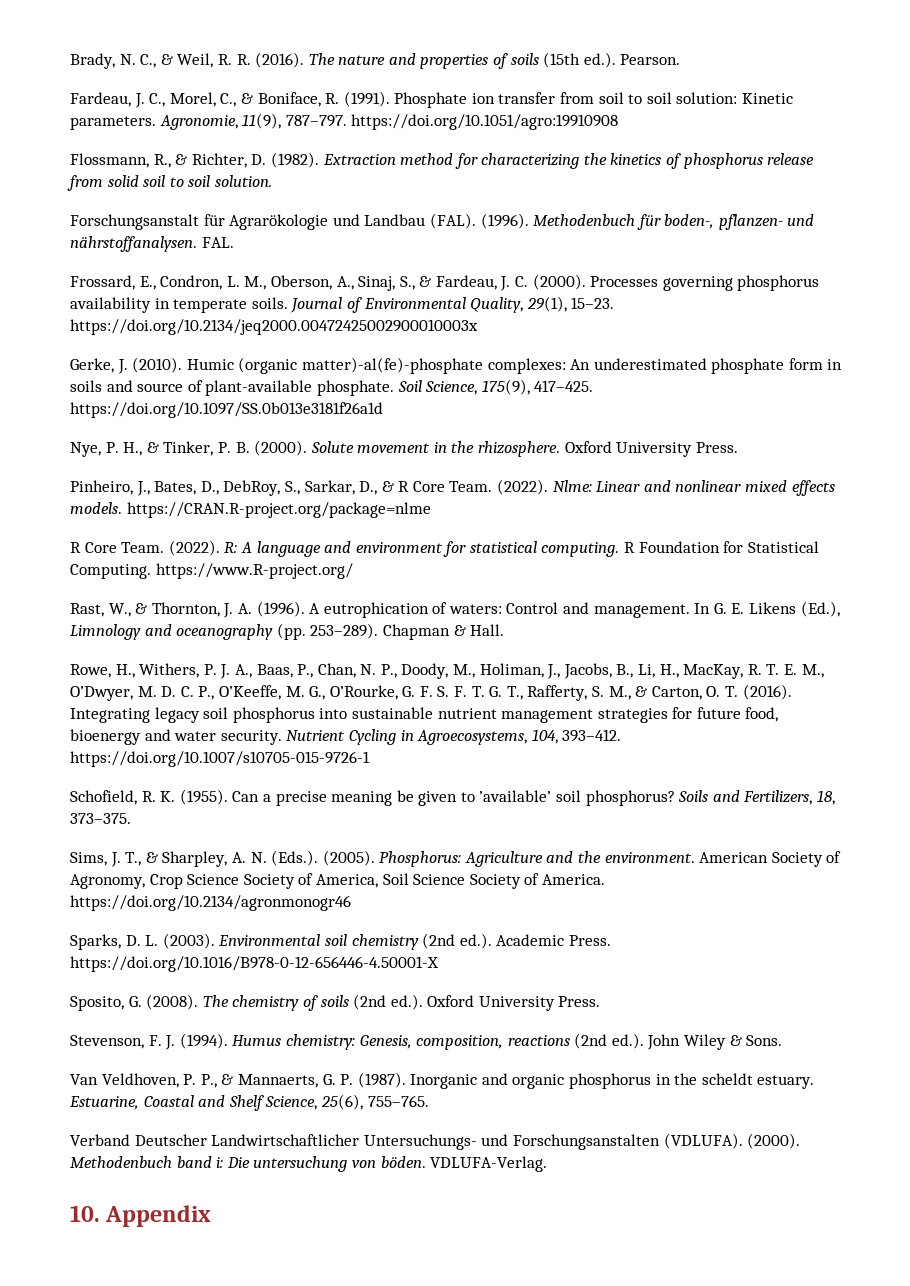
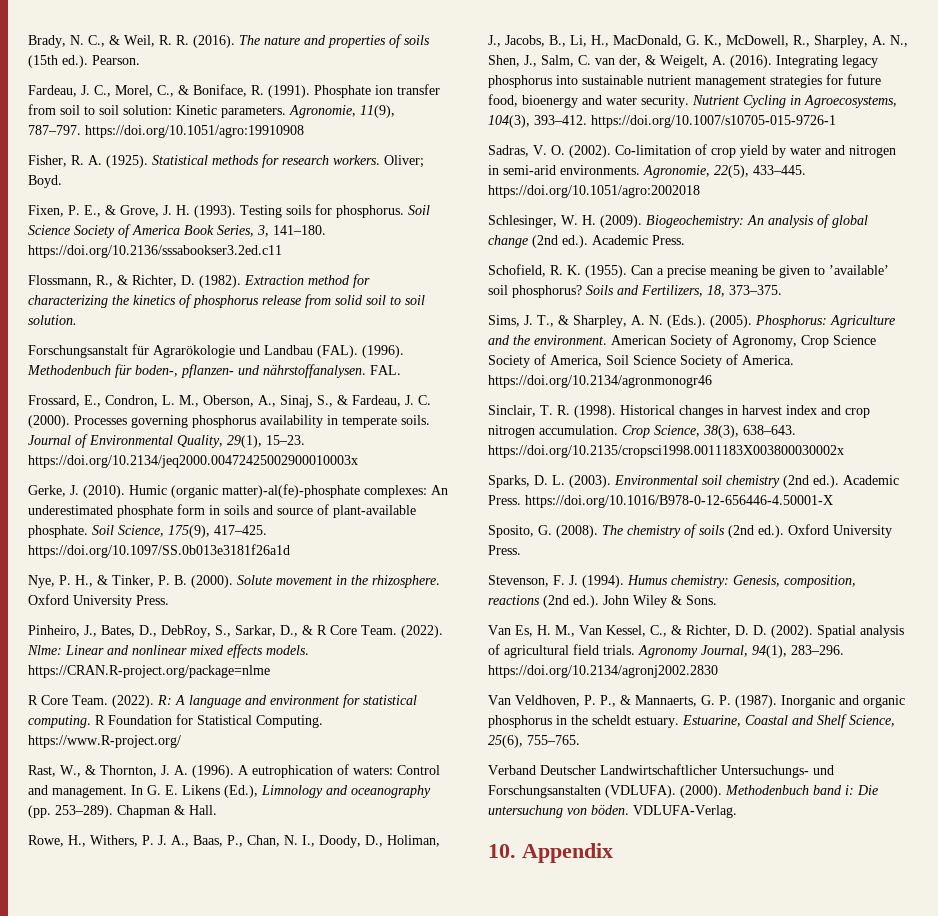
(619, 122) none -> [28,154,424,168] [28,175,62,188] [28,204,430,218] [28,224,326,238] [28,245,282,258] // Fisher, R. A. (1925). Statistical methods for research workers. Oliver; Boyd. // Fixen, P. E., & Grove, J. H. (1993). Testing soils for phosphorus. Soil Science Society of America Book Series, 3, 141–180. https://doi.org/10.2136/sssabookser3.2ed.c11
[380,663,476,679] P., Doody, M., -> [302,835,383,848] I., Doody, D.,
[683,664,824,679] [70,685,738,701] MacKay, R. T. E. M., O’Dwyer, M. D. C. P., O’Keeffe, M. G., O’Rourke, G. F. S. F. T. G. T., Rafferty, S. M., & Carton, O. T. -> [613,35,908,48] [488,55,726,68] MacDonald, G. K., McDowell, R., Sharpley, A. N., Shen, J., Salm, C. van der, & Weigelt, A.
[203,707,229,719] soil -> (878, 61) none
[531,729,558,744] 104, -> [488,115,530,128] 104(3),
(370, 759) none -> [488,144,896,158] [488,165,806,178] [488,185,700,198] [488,214,868,228] [488,235,685,248] // Sadras, V. O. (2002). Co-limitation of crop yield by water and nitrogen in semi-arid environments. Agronomie, 22(5), 433–445. https://doi.org/10.1051/agro:2002018 // Schlesinger, W. H. (2009). Biogeochemistry: An analysis of global change (2nd ed.). Academic Press.
(351, 903) none -> [488,405,870,418] [488,425,796,438] [488,445,844,458] // Sinclair, T. R. (1998). Historical changes in harvest index and crop nitrogen accumulation. Crop Science, 38(3), 638–643. https://doi.org/10.2135/cropsci1998.0011183X003800030002x
(783, 1040) none -> [488,625,904,638] [488,644,844,658] [488,665,718,678] // Van Es, H. M., Van Kessel, C., & Richter, D. D. (2002). Spatial analysis of agricultural field trials. Agronomy Journal, 94(1), 283–296. https://doi.org/10.2134/agronj2002.2830

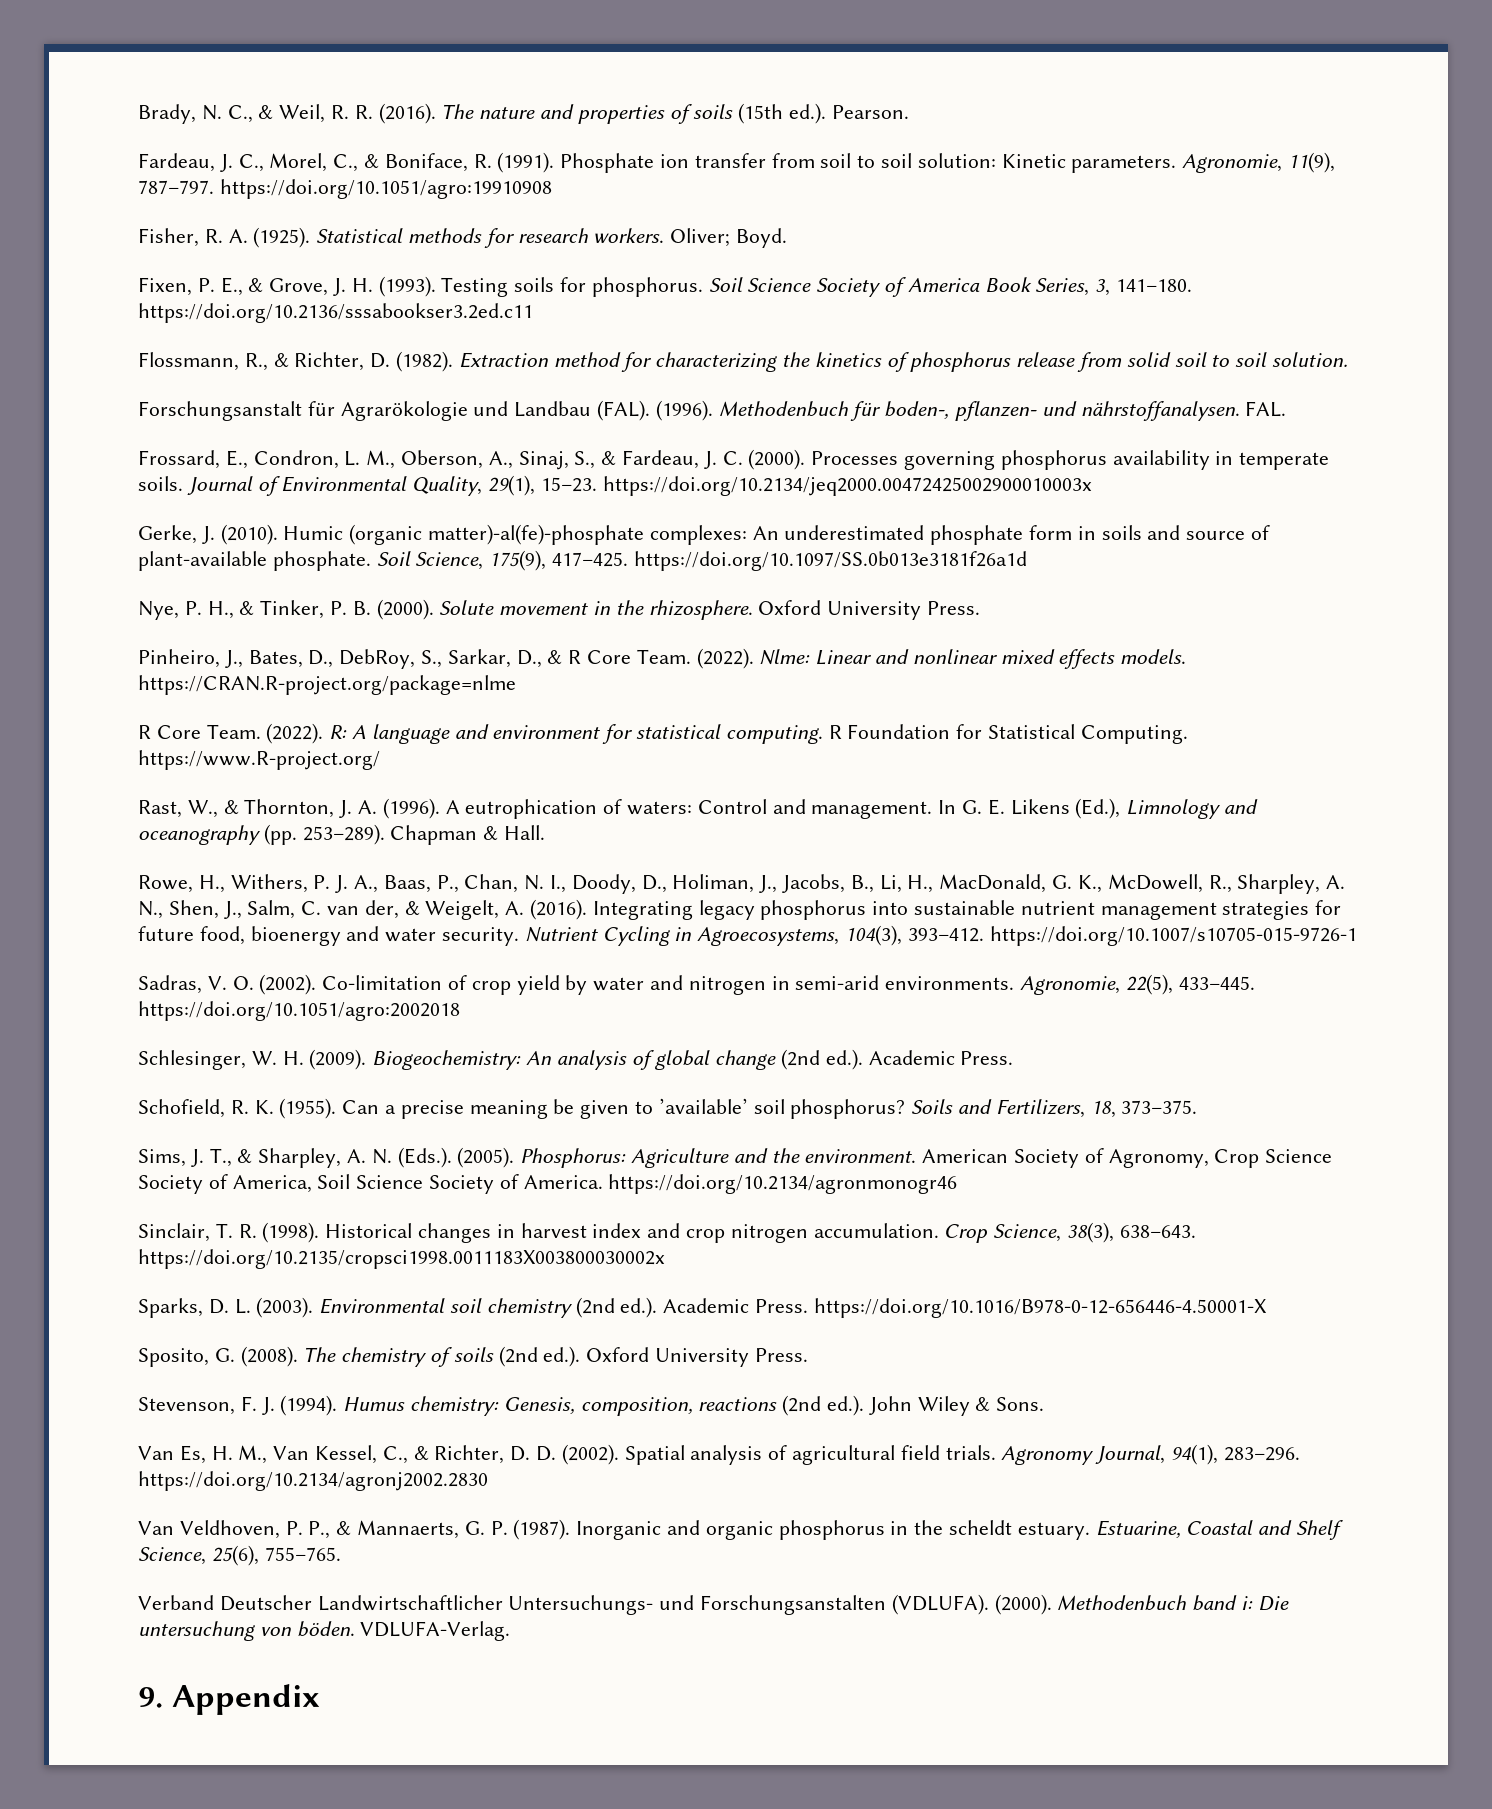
[488,844,516,858] 10. -> [138,1687,163,1708] 9.

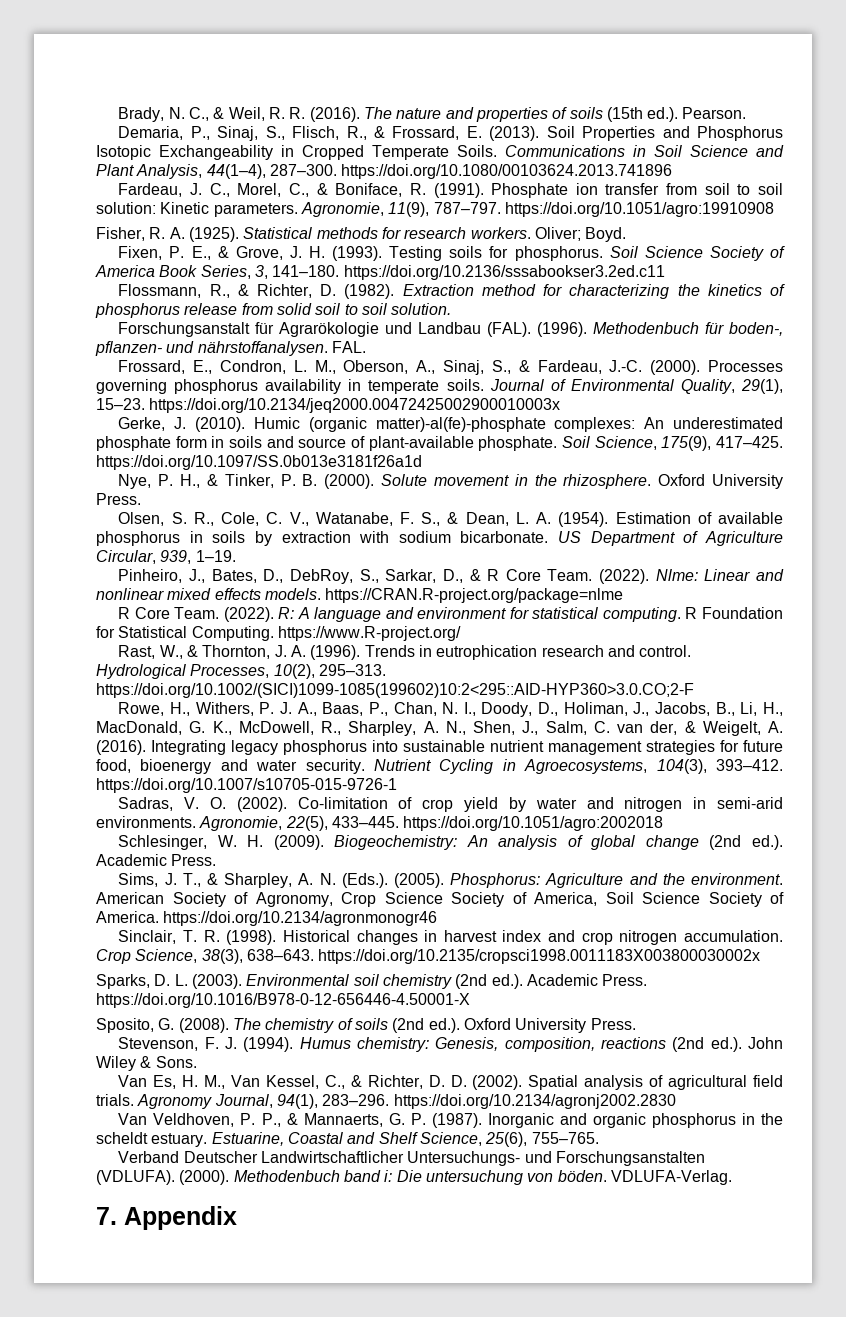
(909, 112) none -> [118,126,784,141] [96,145,784,160] [96,164,673,179] // Demaria, P., Sinaj, S., Flisch, R., & Frossard, E. (2013). Soil Properties and Phosphorus Isotopic Exchangeability in Cropped Temperate Soils. Communications in Soil Science and Plant Analysis, 44(1–4), 287–300. https://doi.org/10.1080/00103624.2013.741896
[703,451,743,469] J. C. -> [609,360,643,372] J.-C.
(981, 608) none -> [118,512,784,527] [96,531,783,546] [96,550,236,564] // Olsen, S. R., Cole, C. V., Watanabe, F. S., & Dean, L. A. (1954). Estimation of available phosphorus in soils by extraction with sodium bicarbonate. US Department of Agriculture Circular, 939, 1–19.
[445,798,1259,819] [138,824,546,845] A eutrophication of waters: Control and management. In G. E. Likens (Ed.), Limnology and oceanography (pp. 253–289). Chapman & Hall. -> [364,645,692,660] [96,664,386,679] [96,683,694,698] Trends in eutrophication research and control. Hydrological Processes, 10(2), 295–313. https://doi.org/10.1002/(SICI)1099-1085(199602)10:2<295::AID-HYP360>3.0.CO;2-F
[138,1098,1198,1119] // Schofield, R. K. (1955). Can a precise meaning be given to ’available’ soil phosphorus? Soils and Fertilizers, 18, 373–375. -> (217, 860) none
[138,1687,163,1708] 9. -> [96,1207,117,1225] 7.

